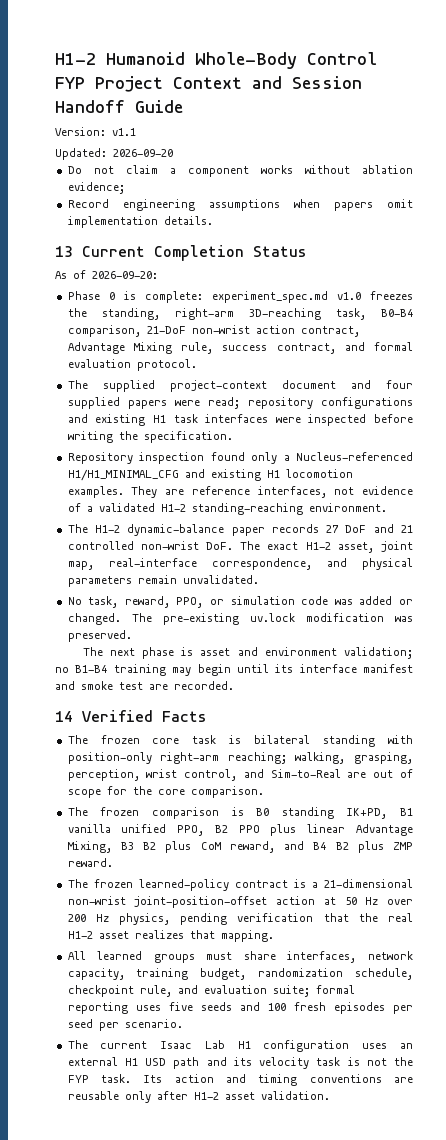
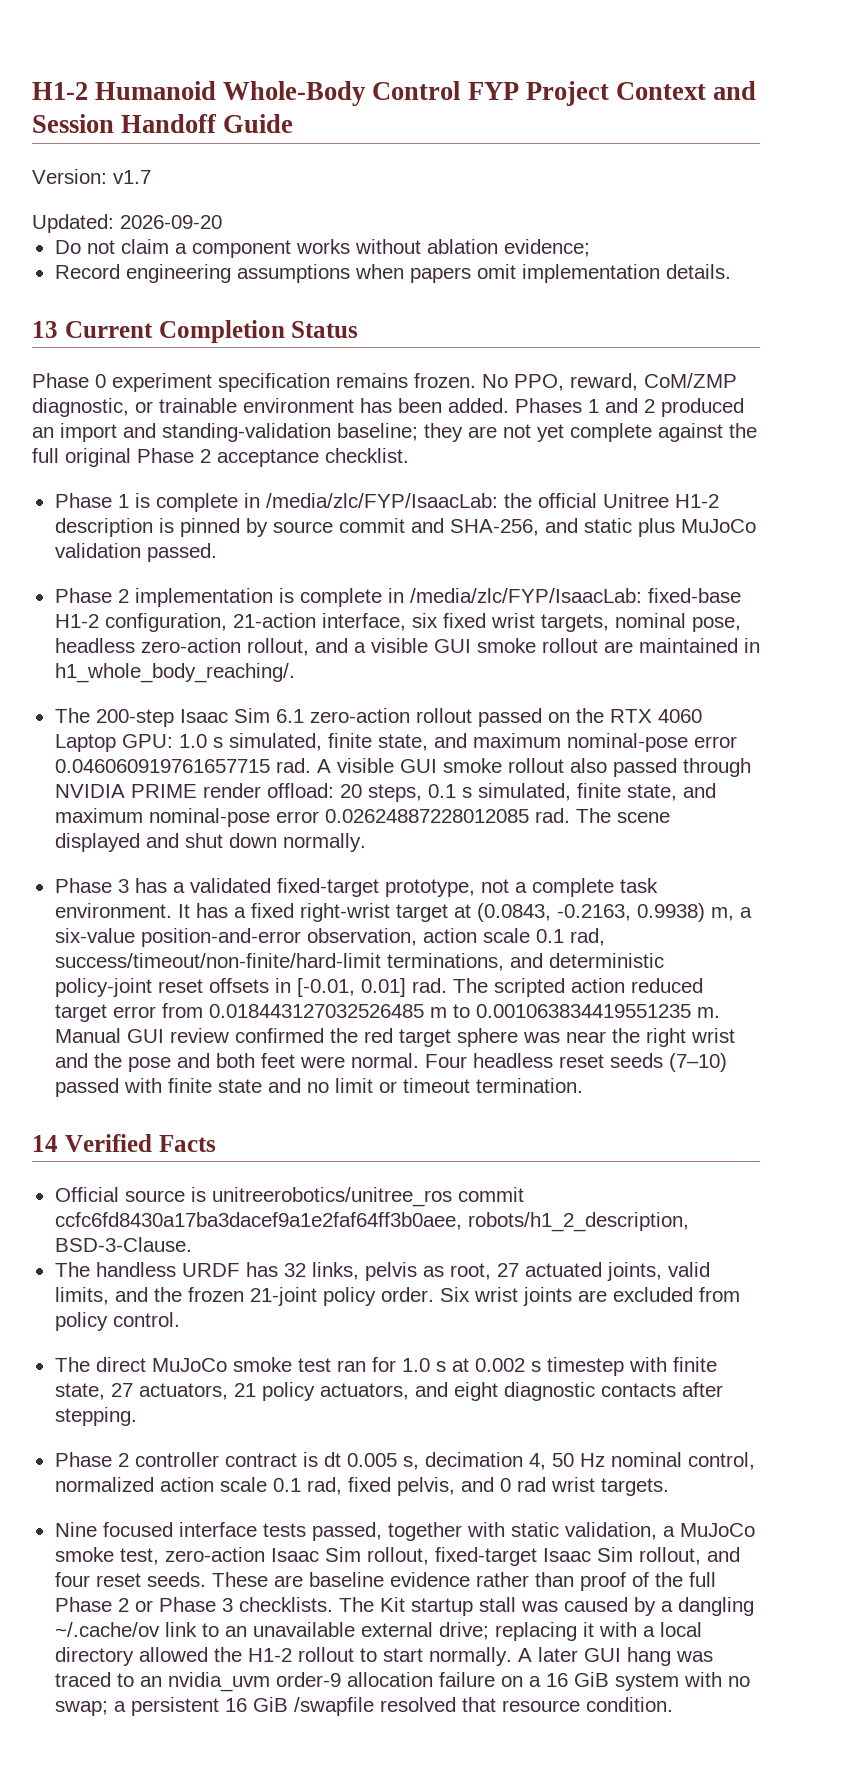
[112,128,136,136] v1.1 -> [113,170,151,184] v1.7
[55,270,158,279] [67,291,413,303] [67,308,413,320] [67,325,360,337] [67,342,414,354] [67,359,197,371] [67,380,413,392] [67,397,413,409] [67,414,413,426] [67,431,233,443] [67,452,413,464] [67,469,353,481] [67,486,414,498] [67,503,387,515] [67,524,413,536] [67,541,413,553] [67,558,413,570] [67,575,259,587] [67,596,413,608] [67,613,413,625] [67,630,132,642] [82,647,413,659] [55,664,413,676] [55,681,234,690] [55,710,207,722] [67,735,413,747] [67,752,413,764] [67,769,414,781] [67,786,264,798] [67,807,413,819] [67,824,413,836] [67,841,414,853] [67,858,113,867] [67,879,414,891] [67,896,414,908] [67,913,413,925] [67,930,274,942] [67,951,414,963] [67,968,413,980] [67,985,355,997] [67,1002,413,1014] [67,1019,183,1031] [67,1040,413,1052] [67,1057,414,1069] [67,1074,413,1086] [67,1091,330,1103] As of 2026-09-20: // Phase 0 is complete: experiment_spec.md v1.0 freezes the standing, right-arm 3D-reaching task, B0-B4 comparison, 21-DoF non-wrist action contract, Advantage Mixing rule, success contract, and formal evaluation protocol. // The supplied project-context document and four supplied papers were read; repository configurations and existing H1 task interfaces were inspected before writing the specification. // Repository inspection found only a Nucleus-referenced H1/H1_MINIMAL_CFG and existing H1 locomotion examples. They are reference interfaces, not evidence of a validated H1-2 standing-reaching environment. // The H1-2 dynamic-balance paper records 27 DoF and 21 controlled non-wrist DoF. The exact H1-2 asset, joint map, real-interface correspondence, and physical parameters remain unvalidated. // No task, reward, PPO, or simulation code was added or changed. The pre-existing uv.lock modification was preserved. // The next phase is asset and environment validation; no B1-B4 training may begin until its interface manifest and smoke test are recorded. // 14 Verified Facts // The frozen core task is bilateral standing with position-only right-arm reaching; walking, grasping, perception, wrist control, and Sim-to-Real are out of scope for the core comparison. // The frozen comparison is B0 standing IK+PD, B1 vanilla unified PPO, B2 PPO plus linear Advantage Mixing, B3 B2 plus CoM reward, and B4 B2 plus ZMP reward. // The frozen learned-policy contract is a 21-dimensional non-wrist joint-position-offset action at 50 Hz over 200 Hz physics, pending verification that the real H1-2 asset realizes that mapping. // All learned groups must share interfaces, network capacity, training budget, randomization schedule, checkpoint rule, and evaluation suite; formal reporting uses five seeds and 100 fresh episodes per seed per scenario. // The current Isaac Lab H1 configuration uses an external H1 USD path and its velocity task is not the FYP task. Its action and timing conventions are reusable only after H1-2 asset validation. -> [32,373,737,392] [32,398,744,417] [32,423,757,442] [32,448,409,467] [54,493,719,512] [54,518,756,537] [54,543,217,562] [54,588,741,607] [54,613,741,632] [54,638,760,656] [54,663,295,683] [54,708,702,727] [54,733,737,752] [54,758,751,777] [54,783,716,802] [54,808,670,827] [54,833,366,852] [54,878,658,897] [54,903,752,922] [54,928,605,947] [54,953,664,971] [54,978,703,997] [54,1003,720,1022] [54,1028,735,1047] [54,1053,727,1072] [54,1078,583,1097] [32,1134,216,1152] [54,1187,524,1207] [54,1212,689,1232] [54,1237,192,1252] [54,1262,710,1281] [54,1287,740,1306] [54,1312,180,1331] [54,1357,717,1376] [54,1382,723,1401] [54,1407,137,1426] [54,1452,755,1470] [54,1477,669,1496] [54,1522,755,1541] [54,1547,740,1566] [54,1572,716,1591] [54,1597,754,1616] [54,1622,702,1641] [54,1647,713,1666] [54,1672,750,1692] [54,1697,673,1716] Phase 0 experiment specification remains frozen. No PPO, reward, CoM/ZMP diagnostic, or trainable environment has been added. Phases 1 and 2 produced an import and standing-validation baseline; they are not yet complete against the full original Phase 2 acceptance checklist. // Phase 1 is complete in /media/zlc/FYP/IsaacLab: the official Unitree H1-2 description is pinned by source commit and SHA-256, and static plus MuJoCo validation passed. // Phase 2 implementation is complete in /media/zlc/FYP/IsaacLab: fixed-base H1-2 configuration, 21-action interface, six fixed wrist targets, nominal pose, headless zero-action rollout, and a visible GUI smoke rollout are maintained in h1_whole_body_reaching/. // The 200-step Isaac Sim 6.1 zero-action rollout passed on the RTX 4060 Laptop GPU: 1.0 s simulated, finite state, and maximum nominal-pose error 0.046060919761657715 rad. A visible GUI smoke rollout also passed through NVIDIA PRIME render offload: 20 steps, 0.1 s simulated, finite state, and maximum nominal-pose error 0.02624887228012085 rad. The scene displayed and shut down normally. // Phase 3 has a validated fixed-target prototype, not a complete task environment. It has a fixed right-wrist target at (0.0843, -0.2163, 0.9938) m, a six-value position-and-error observation, action scale 0.1 rad, success/timeout/non-finite/hard-limit terminations, and deterministic policy-joint reset offsets in [-0.01, 0.01] rad. The scripted action reduced target error from 0.018443127032526485 m to 0.001063834419551235 m. Manual GUI review confirmed the red target sphere was near the right wrist and the pose and both feet were normal. Four headless reset seeds (7–10) passed with finite state and no limit or timeout termination. // 14 Verified Facts // Official source is unitreerobotics/unitree_ros commit ccfc6fd8430a17ba3dacef9a1e2faf64ff3b0aee, robots/h1_2_description, BSD-3-Clause. // The handless URDF has 32 links, pelvis as root, 27 actuated joints, valid limits, and the frozen 21-joint policy order. Six wrist joints are excluded from policy control. // The direct MuJoCo smoke test ran for 1.0 s at 0.002 s timestep with finite state, 27 actuators, 21 policy actuators, and eight diagnostic contacts after stepping. // Phase 2 controller contract is dt 0.005 s, decimation 4, 50 Hz nominal control, normalized action scale 0.1 rad, fixed pelvis, and 0 rad wrist targets. // Nine focused interface tests passed, together with static validation, a MuJoCo smoke test, zero-action Isaac Sim rollout, fixed-target Isaac Sim rollout, and four reset seeds. These are baseline evidence rather than proof of the full Phase 2 or Phase 3 checklists. The Kit startup stall was caused by a dangling ~/.cache/ov link to an unavailable external drive; replacing it with a local directory allowed the H1-2 rollout to start normally. A later GUI hang was traced to an nvidia_uvm order-9 allocation failure on a 16 GiB system with no swap; a persistent 16 GiB /swapfile resolved that resource condition.

